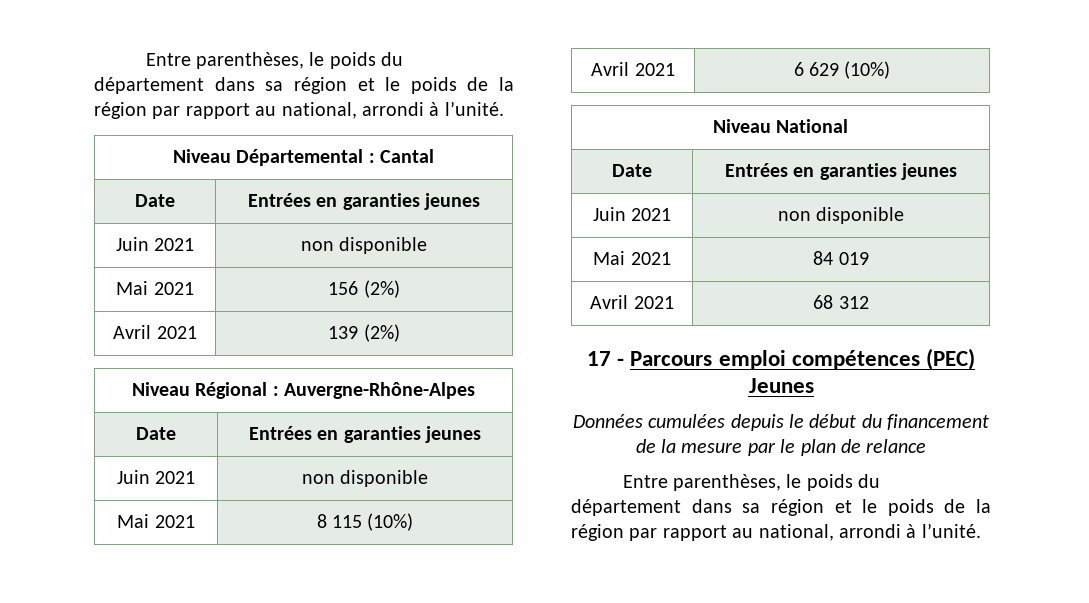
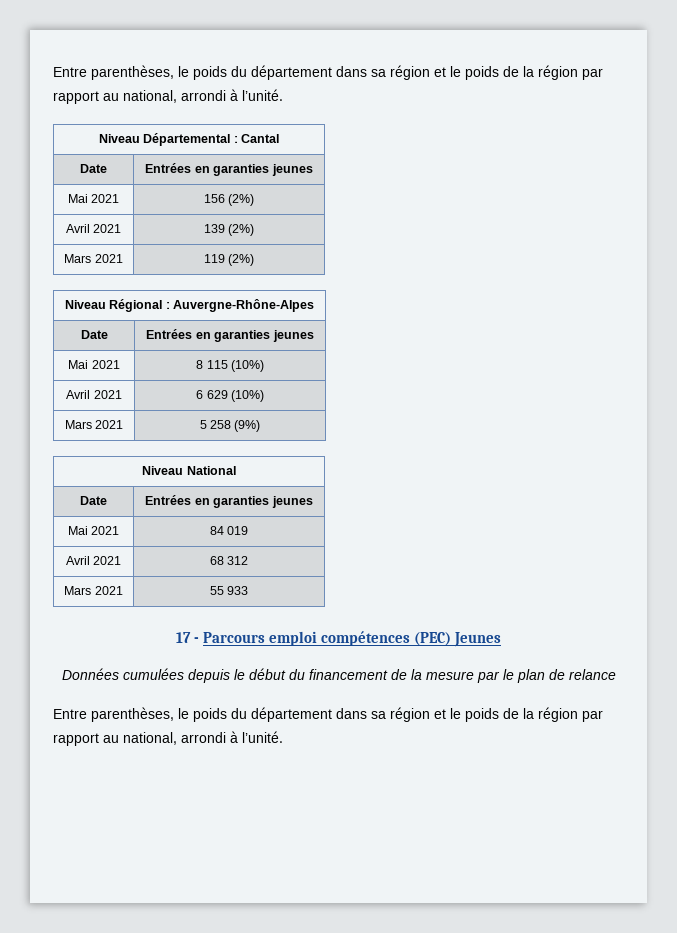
[115,237,195,251] [300,237,428,254] // Juin 2021 | non disponible -> (313, 170) none
(400, 333) none -> [64,254,123,263] [203,254,255,266] // Mars 2021 | 119 (2%)
[116,470,196,484] [301,470,429,487] // Juin 2021 | non disponible -> (314, 336) none
(891, 70) none -> [64,420,124,429] [199,420,261,432] // Mars 2021 | 5 258 (9%)
[592,207,672,221] [777,207,905,224] // Juin 2021 | non disponible -> (313, 502) none
(869, 302) none -> [64,586,123,595] [209,586,249,595] // Mars 2021 | 55 933

